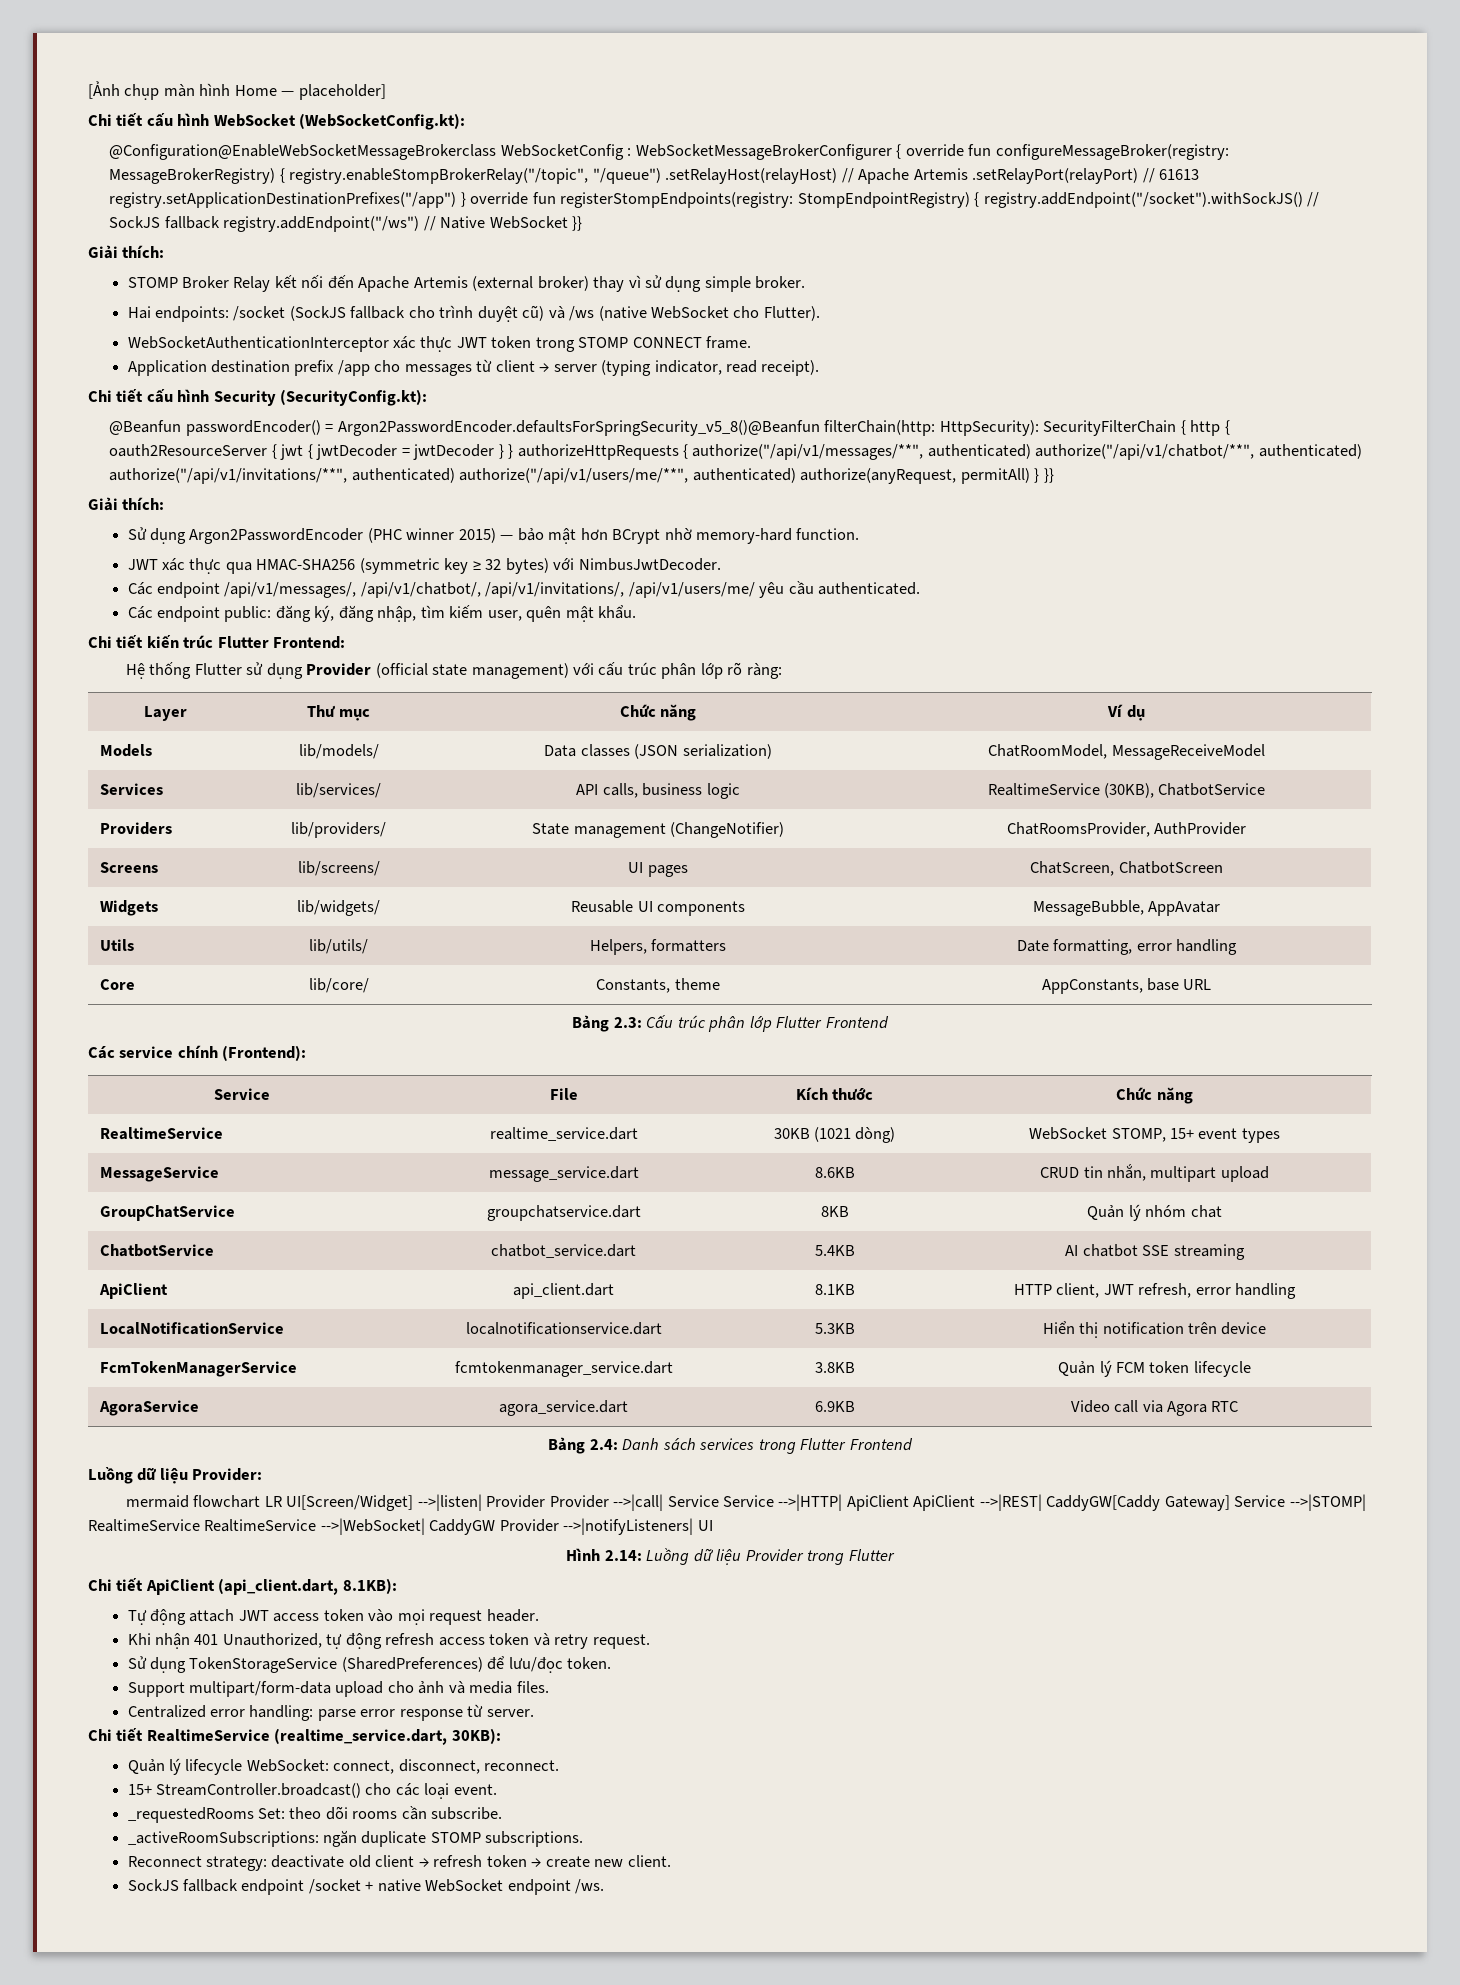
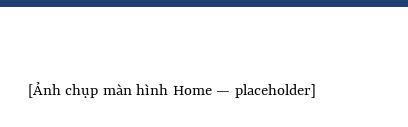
[88,113,466,130] [109,144,1229,160] [109,168,1199,184] [109,192,1320,208] [109,216,583,232] [88,245,165,259] [127,275,806,292] [127,305,820,322] [127,336,752,352] [127,359,820,376] [88,389,428,406] [109,420,1230,436] [109,444,1362,460] [109,468,1054,484] [88,497,165,511] [127,527,860,544] [127,558,721,574] [127,581,921,598] [127,605,637,622] [88,635,346,649] [125,662,782,679] [144,706,187,721] [307,705,370,721] [619,704,697,721] [1107,704,1145,721] [99,744,152,757] [298,744,379,759] [544,744,772,759] [988,744,1265,760] [99,783,163,795] [296,783,381,798] [576,783,740,799] [987,783,1266,798] [99,822,172,835] [291,822,386,838] [532,822,784,838] [1006,822,1247,837] [99,862,158,873] [297,861,380,876] [628,862,688,877] [1030,861,1223,876] [99,900,158,916] [297,900,380,916] [571,900,745,916] [1032,900,1221,916] [99,939,134,951] [309,939,368,954] [589,939,727,955] [1016,939,1238,955] [99,979,135,990] [308,978,369,993] [596,978,720,993] [1041,978,1212,994] [572,1015,889,1032] [88,1045,307,1061] [214,1088,270,1100] [549,1088,578,1100] [795,1087,874,1100] [1116,1087,1193,1104] [99,1127,223,1140] [489,1127,638,1141] [773,1127,896,1143] [1029,1127,1280,1143] [99,1166,219,1182] [488,1166,639,1182] [814,1167,855,1178] [1040,1164,1269,1182] [99,1205,235,1221] [486,1205,641,1221] [820,1206,849,1217] [1087,1204,1222,1221] [99,1244,214,1257] [491,1244,636,1258] [814,1245,855,1256] [1065,1244,1245,1260] [98,1283,168,1299] [513,1283,614,1299] [814,1284,855,1295] [1013,1283,1297,1299] [99,1322,284,1335] [465,1322,662,1335] [814,1323,855,1334] [1042,1321,1267,1338] [99,1361,297,1377] [454,1361,673,1377] [814,1362,855,1373] [1058,1360,1251,1377] [98,1400,199,1416] [499,1400,628,1416] [814,1401,855,1412] [1070,1400,1239,1416] [548,1437,913,1454] [88,1467,263,1484] [125,1494,1366,1511] [88,1518,713,1535] [566,1548,895,1565] [88,1578,397,1595] [127,1609,539,1625] [127,1633,650,1649] [127,1656,612,1673] [127,1681,549,1697] [127,1704,534,1721] [88,1728,501,1745] [127,1758,560,1775] [127,1783,497,1799] [127,1806,503,1823] [127,1830,584,1847] [127,1855,671,1871] [127,1879,605,1895] // Chi tiết cấu hình WebSocket (WebSocketConfig.kt): // @Configuration@EnableWebSocketMessageBrokerclass WebSocketConfig : WebSocketMessageBrokerConfigurer { override fun configureMessageBroker(registry: MessageBrokerRegistry) { registry.enableStompBrokerRelay("/topic", "/queue") .setRelayHost(relayHost) // Apache Artemis .setRelayPort(relayPort) // 61613 registry.setApplicationDestinationPrefixes("/app") } override fun registerStompEndpoints(registry: StompEndpointRegistry) { registry.addEndpoint("/socket").withSockJS() // SockJS fallback registry.addEndpoint("/ws") // Native WebSocket }} // Giải thích: // STOMP Broker Relay kết nối đến Apache Artemis (external broker) thay vì sử dụng simple broker. // Hai endpoints: /socket (SockJS fallback cho trình duyệt cũ) và /ws (native WebSocket cho Flutter). // WebSocketAuthenticationInterceptor xác thực JWT token trong STOMP CONNECT frame. // Application destination prefix /app cho messages từ client → server (typing indicator, read receipt). // Chi tiết cấu hình Security (SecurityConfig.kt): // @Beanfun passwordEncoder() = Argon2PasswordEncoder.defaultsForSpringSecurity_v5_8()@Beanfun filterChain(http: HttpSecurity): SecurityFilterChain { http { oauth2ResourceServer { jwt { jwtDecoder = jwtDecoder } } authorizeHttpRequests { authorize("/api/v1/messages/**", authenticated) authorize("/api/v1/chatbot/**", authenticated) authorize("/api/v1/invitations/**", authenticated) authorize("/api/v1/users/me/**", authenticated) authorize(anyRequest, permitAll) } }} // Giải thích: // Sử dụng Argon2PasswordEncoder (PHC winner 2015) — bảo mật hơn BCrypt nhờ memory-hard function. // JWT xác thực qua HMAC-SHA256 (symmetric key ≥ 32 bytes) với NimbusJwtDecoder. // Các endpoint /api/v1/messages/, /api/v1/chatbot/, /api/v1/invitations/, /api/v1/users/me/ yêu cầu authenticated. // Các endpoint public: đăng ký, đăng nhập, tìm kiếm user, quên mật khẩu. // Chi tiết kiến trúc Flutter Frontend: // Hệ thống Flutter sử dụng Provider (official state management) với cấu trúc phân lớp rõ ràng: // Layer | Thư mục | Chức năng | Ví dụ // Models | lib/models/ | Data classes (JSON serialization) | ChatRoomModel, MessageReceiveModel // Services | lib/services/ | API calls, business logic | RealtimeService (30KB), ChatbotService // Providers | lib/providers/ | State management (ChangeNotifier) | ChatRoomsProvider, AuthProvider // Screens | lib/screens/ | UI pages | ChatScreen, ChatbotScreen // Widgets | lib/widgets/ | Reusable UI components | MessageBubble, AppAvatar // Utils | lib/utils/ | Helpers, formatters | Date formatting, error handling // Core | lib/core/ | Constants, theme | AppConstants, base URL // Bảng 2.3: Cấu trúc phân lớp Flutter Frontend // Các service chính (Frontend): // Service | File | Kích thước | Chức năng // RealtimeService | realtime_service.dart | 30KB (1021 dòng) | WebSocket STOMP, 15+ event types // MessageService | message_service.dart | 8.6KB | CRUD tin nhắn, multipart upload // GroupChatService | groupchatservice.dart | 8KB | Quản lý nhóm chat // ChatbotService | chatbot_service.dart | 5.4KB | AI chatbot SSE streaming // ApiClient | api_client.dart | 8.1KB | HTTP client, JWT refresh, error handling // LocalNotificationService | localnotificationservice.dart | 5.3KB | Hiển thị notification trên device // FcmTokenManagerService | fcmtokenmanager_service.dart | 3.8KB | Quản lý FCM token lifecycle // AgoraService | agora_service.dart | 6.9KB | Video call via Agora RTC // Bảng 2.4: Danh sách services trong Flutter Frontend // Luồng dữ liệu Provider: // mermaid flowchart LR UI[Screen/Widget] -->|listen| Provider Provider -->|call| Service Service -->|HTTP| ApiClient ApiClient -->|REST| CaddyGW[Caddy Gateway] Service -->|STOMP| RealtimeService RealtimeService -->|WebSocket| CaddyGW Provider -->|notifyListeners| UI // Hình 2.14: Luồng dữ liệu Provider trong Flutter // Chi tiết ApiClient (api_client.dart, 8.1KB): // Tự động attach JWT access token vào mọi request header. // Khi nhận 401 Unauthorized, tự động refresh access token và retry request. // Sử dụng TokenStorageService (SharedPreferences) để lưu/đọc token. // Support multipart/form-data upload cho ảnh và media files. // Centralized error handling: parse error response từ server. // Chi tiết RealtimeService (realtime_service.dart, 30KB): // Quản lý lifecycle WebSocket: connect, disconnect, reconnect. // 15+ StreamController.broadcast() cho các loại event. // _requestedRooms Set: theo dõi rooms cần subscribe. // _activeRoomSubscriptions: ngăn duplicate STOMP subscriptions. // Reconnect strategy: deactivate old client → refresh token → create new client. // SockJS fallback endpoint /socket + native WebSocket endpoint /ws. -> (316, 91) none

